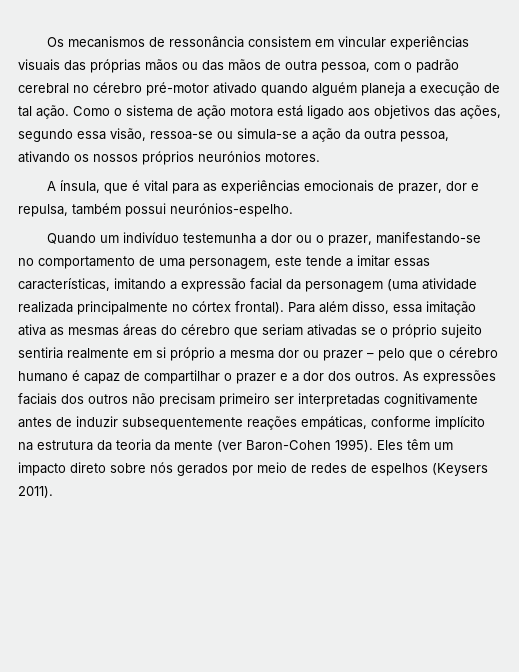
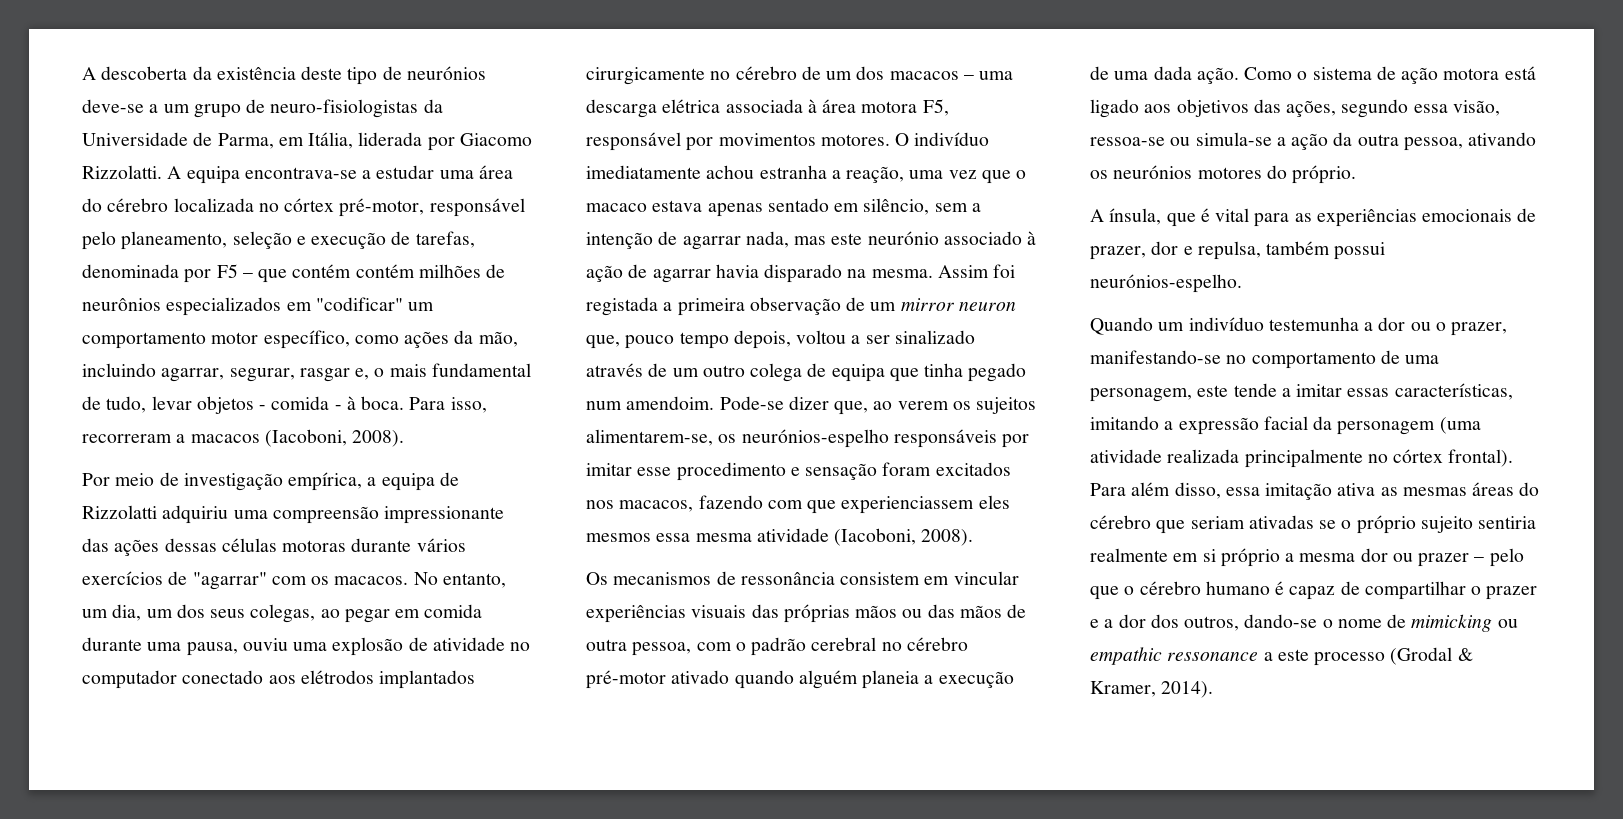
(47, 42) none -> [82,66,486,85] [82,99,443,118] [82,132,532,151] [82,165,513,184] [82,198,525,217] [82,231,475,250] [82,264,506,283] [82,297,435,316] [82,330,518,349] [82,363,531,382] [82,396,487,414] [82,429,405,447] [82,472,459,491] [82,505,505,524] [82,538,466,556] [82,571,506,590] [82,604,483,623] [82,637,531,656] [82,670,476,689] [586,66,1014,85] [586,99,949,118] [586,132,990,151] [586,165,1027,184] [586,198,981,217] [586,231,1037,250] [586,264,1016,283] [586,297,1016,316] [586,330,975,349] [586,363,1027,382] [586,396,1037,415] [586,429,1030,448] [586,462,1011,481] [586,495,1010,514] [586,528,974,546] A descoberta da existência deste tipo de neurónios deve-se a um grupo de neuro-fisiologistas da Universidade de Parma, em Itália, liderada por Giacomo Rizzolatti. A equipa encontrava-se a estudar uma área do cérebro localizada no córtex pré-motor, responsável pelo planeamento, seleção e execução de tarefas, denominada por F5 – que contém contém milhões de neurônios especializados em "codificar" um comportamento motor específico, como ações da mão, incluindo agarrar, segurar, rasgar e, o mais fundamental de tudo, levar objetos - comida - à boca. Para isso, recorreram a macacos (Iacoboni, 2008). // Por meio de investigação empírica, a equipa de Rizzolatti adquiriu uma compreensão impressionante das ações dessas células motoras durante vários exercícios de "agarrar" com os macacos. No entanto, um dia, um dos seus colegas, ao pegar em comida durante uma pausa, ouviu uma explosão de atividade no computador conectado aos elétrodos implantados cirurgicamente no cérebro de um dos macacos – uma descarga elétrica associada à área motora F5, responsável por movimentos motores. O indivíduo imediatamente achou estranha a reação, uma vez que o macaco estava apenas sentado em silêncio, sem a intenção de agarrar nada, mas este neurónio associado à ação de agarrar havia disparado na mesma. Assim foi registada a primeira observação de um mirror neuron que, pouco tempo depois, voltou a ser sinalizado através de um outro colega de equipa que tinha pegado num amendoim. Pode-se dizer que, ao verem os sujeitos alimentarem-se, os neurónios-espelho responsáveis por imitar esse procedimento e sensação foram excitados nos macacos, fazendo com que experienciassem eles mesmos essa mesma atividade (Iacoboni, 2008). //
[361,82,405,96] planeja -> [862,670,920,689] planeia
[18,106,32,117] tal -> [1114,66,1192,80] uma dada
[93,151,320,165] nossos próprios neurónios motores. -> [1113,165,1357,184] neurónios motores do próprio.
[355,370,496,384] [18,393,478,407] [18,416,485,430] [18,439,453,452] [18,462,488,476] [18,486,53,498] outros. As expressões faciais dos outros não precisam primeiro ser interpretadas cognitivamente antes de induzir subsequentemente reações empáticas, conforme implícito na estrutura da teoria da mente (ver Baron-Cohen 1995). Eles têm um impacto direto sobre nós gerados por meio de redes de espelhos (Keysers 2011). -> [1184,614,1518,632] [1090,647,1473,666] [1090,681,1214,698] outros, dando-se o nome de mimicking ou empathic ressonance a este processo (Grodal & Kramer, 2014).

